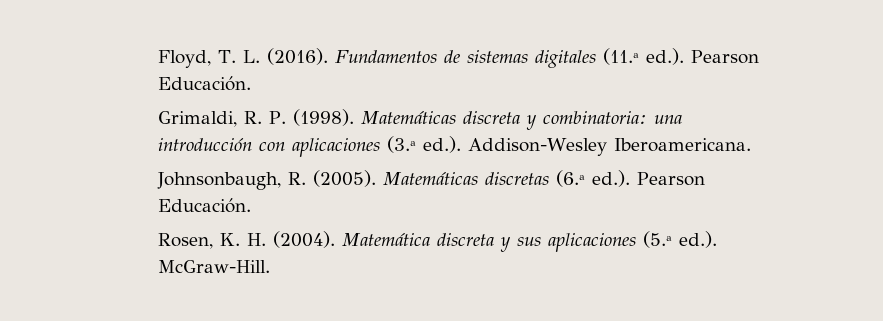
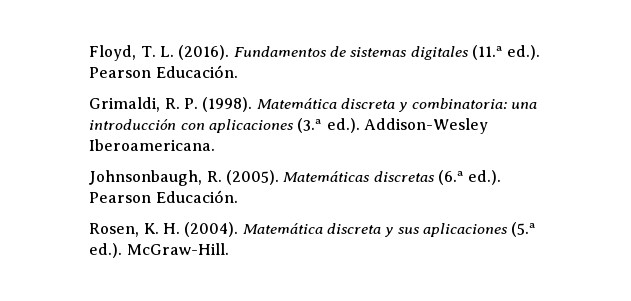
[360,111,456,124] Matemáticas -> [256,98,337,109] Matemática

